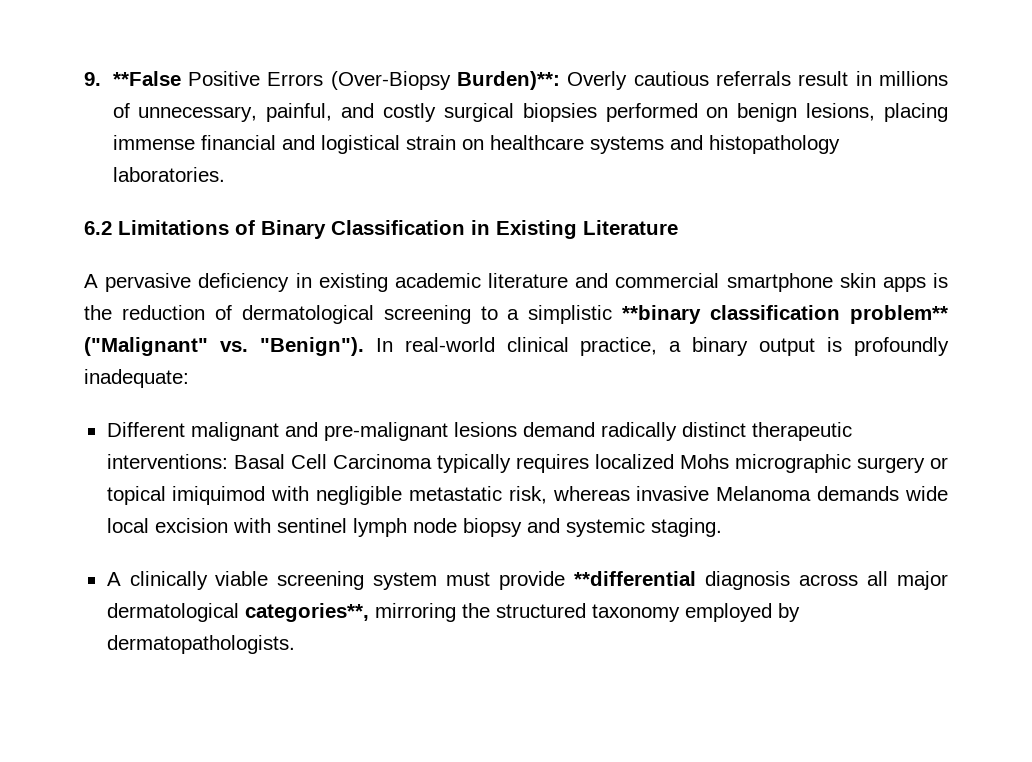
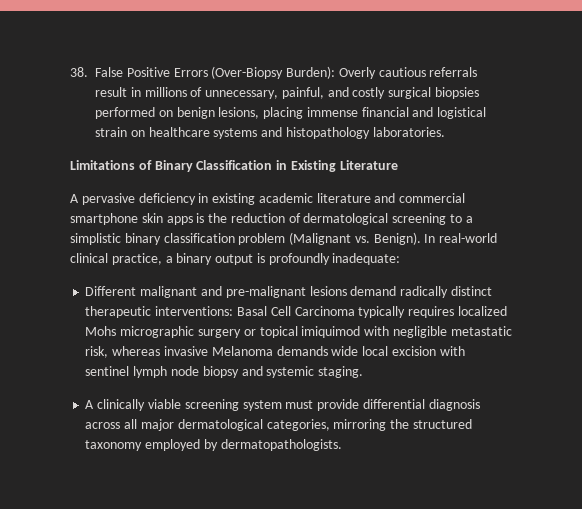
[84,71,181,86] 9. **False -> [70,67,123,77] 38. False
[456,71,560,90] Burden)**: -> [286,66,336,79] Burden):
[84,221,112,235] 6.2 -> (445, 132) none
[622,305,948,324] [84,337,364,356] **binary classification problem** ("Malignant" vs. "Benign"). -> [124,232,421,245] binary classification problem (Malignant vs. Benign).
[574,571,697,586] **differential -> [362,399,425,409] differential
[244,603,369,622] categories**, -> [266,419,330,431] categories,

